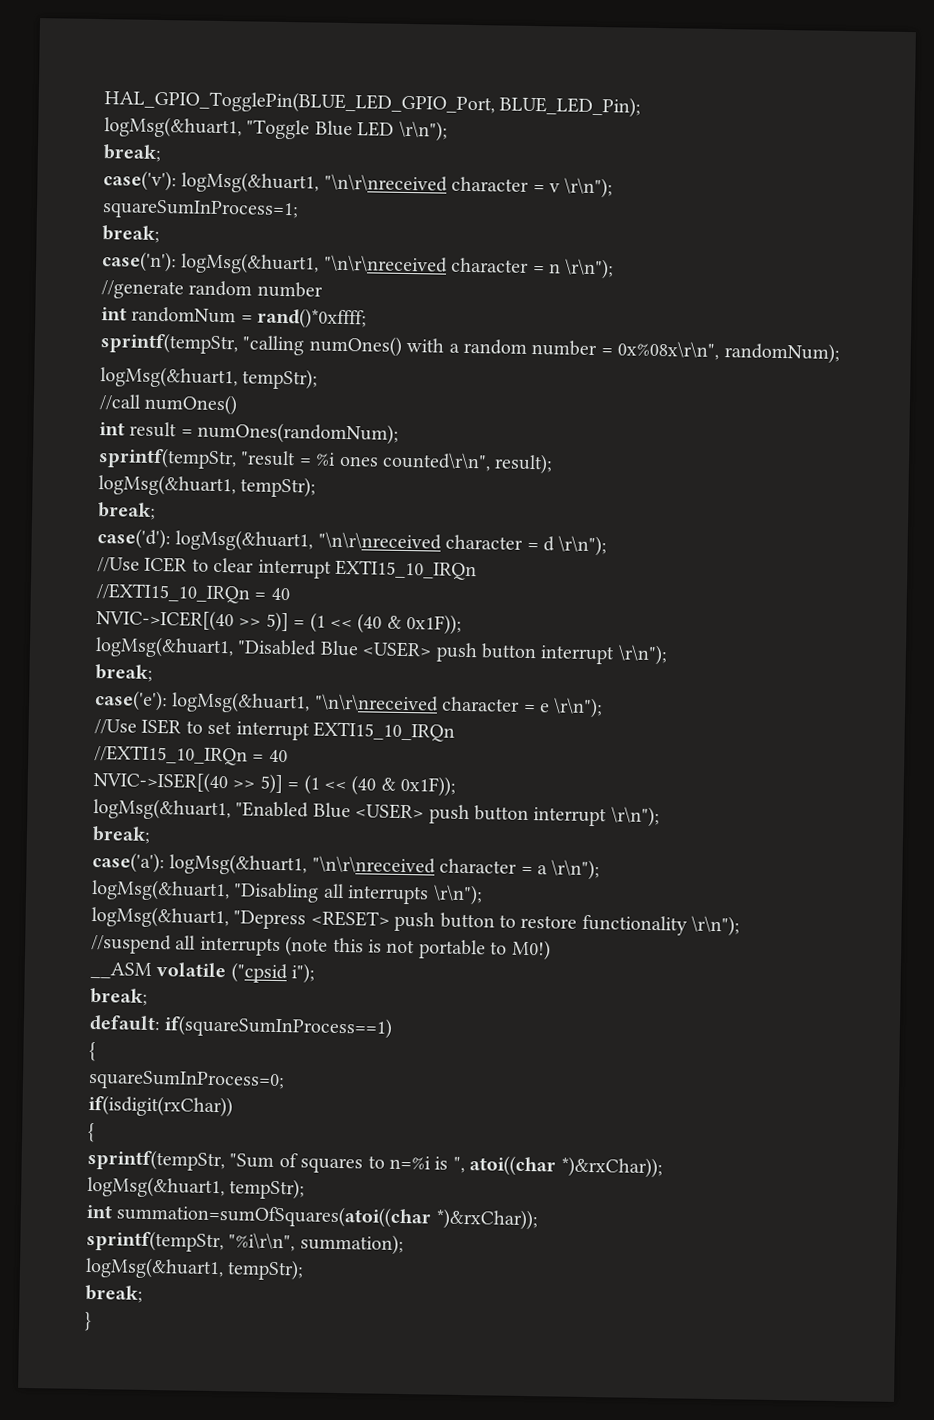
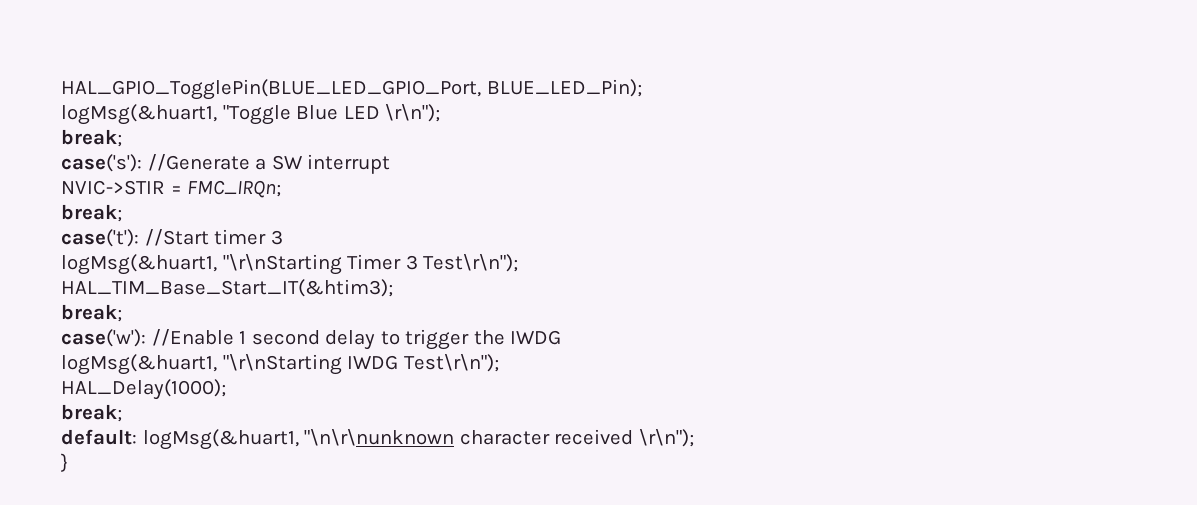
[103,170,614,199] [102,199,299,221] [102,225,160,244] [102,251,615,280] [101,280,323,300] [101,306,368,330] [100,332,840,364] [100,366,319,390] [99,393,239,416] [99,421,400,445] [98,447,554,475] [98,474,317,498] [98,502,156,520] [97,528,608,557] [97,556,477,581] [96,583,290,604] [96,609,463,635] [95,636,668,666] [95,664,153,682] [94,690,604,719] [94,718,455,742] [94,745,288,766] [93,771,457,797] [93,798,660,828] [92,826,151,844] [92,852,601,881] [91,879,483,906] [91,906,741,937] [91,933,551,961] [90,961,316,984] [90,987,148,1006] [89,1014,394,1039] [89,1041,96,1062] [88,1069,285,1092] [88,1094,233,1118] [88,1122,95,1143] [87,1148,663,1179] [87,1175,306,1200] [86,1203,538,1231] [86,1229,404,1256] [85,1256,305,1281] [85,1284,143,1303] case('v'): logMsg(&huart1, "\n\r\nreceived character = v \r\n"); // squareSumInProcess=1; // break; // case('n'): logMsg(&huart1, "\n\r\nreceived character = n \r\n"); // //generate random number // int randomNum = rand()*0xffff; // sprintf(tempStr, "calling numOnes() with a random number = 0x%08x\r\n", randomNum); // logMsg(&huart1, tempStr); // //call numOnes() // int result = numOnes(randomNum); // sprintf(tempStr, "result = %i ones counted\r\n", result); // logMsg(&huart1, tempStr); // break; // case('d'): logMsg(&huart1, "\n\r\nreceived character = d \r\n"); // //Use ICER to clear interrupt EXTI15_10_IRQn // //EXTI15_10_IRQn = 40 // NVIC->ICER[(40 >> 5)] = (1 << (40 & 0x1F)); // logMsg(&huart1, "Disabled Blue <USER> push button interrupt \r\n"); // break; // case('e'): logMsg(&huart1, "\n\r\nreceived character = e \r\n"); // //Use ISER to set interrupt EXTI15_10_IRQn // //EXTI15_10_IRQn = 40 // NVIC->ISER[(40 >> 5)] = (1 << (40 & 0x1F)); // logMsg(&huart1, "Enabled Blue <USER> push button interrupt \r\n"); // break; // case('a'): logMsg(&huart1, "\n\r\nreceived character = a \r\n"); // logMsg(&huart1, "Disabling all interrupts \r\n"); // logMsg(&huart1, "Depress <RESET> push button to restore functionality \r\n"); // //suspend all interrupts (note this is not portable to M0!) // __ASM volatile ("cpsid i"); // break; // default: if(squareSumInProcess==1) // { // squareSumInProcess=0; // if(isdigit(rxChar)) // { // sprintf(tempStr, "Sum of squares to n=%i is ", atoi((char *)&rxChar)); // logMsg(&huart1, tempStr); // int summation=sumOfSquares(atoi((char *)&rxChar)); // sprintf(tempStr, "%i\r\n", summation); // logMsg(&huart1, tempStr); // break; -> [61,154,391,174] [61,180,282,198] [61,204,122,222] [61,229,283,247] [61,254,519,275] [61,279,393,297] [61,304,122,322] [61,329,562,350] [61,354,499,375] [61,379,226,400] [61,404,122,422] [61,429,694,450] case('s'): //Generate a SW interrupt // NVIC->STIR = FMC_IRQn; // break; // case('t'): //Start timer 3 // logMsg(&huart1, "\r\nStarting Timer 3 Test\r\n"); // HAL_TIM_Base_Start_IT(&htim3); // break; // case('w'): //Enable 1 second delay to trigger the IWDG // logMsg(&huart1, "\r\nStarting IWDG Test\r\n"); // HAL_Delay(1000); // break; // default: logMsg(&huart1, "\n\r\nunknown character received \r\n");

